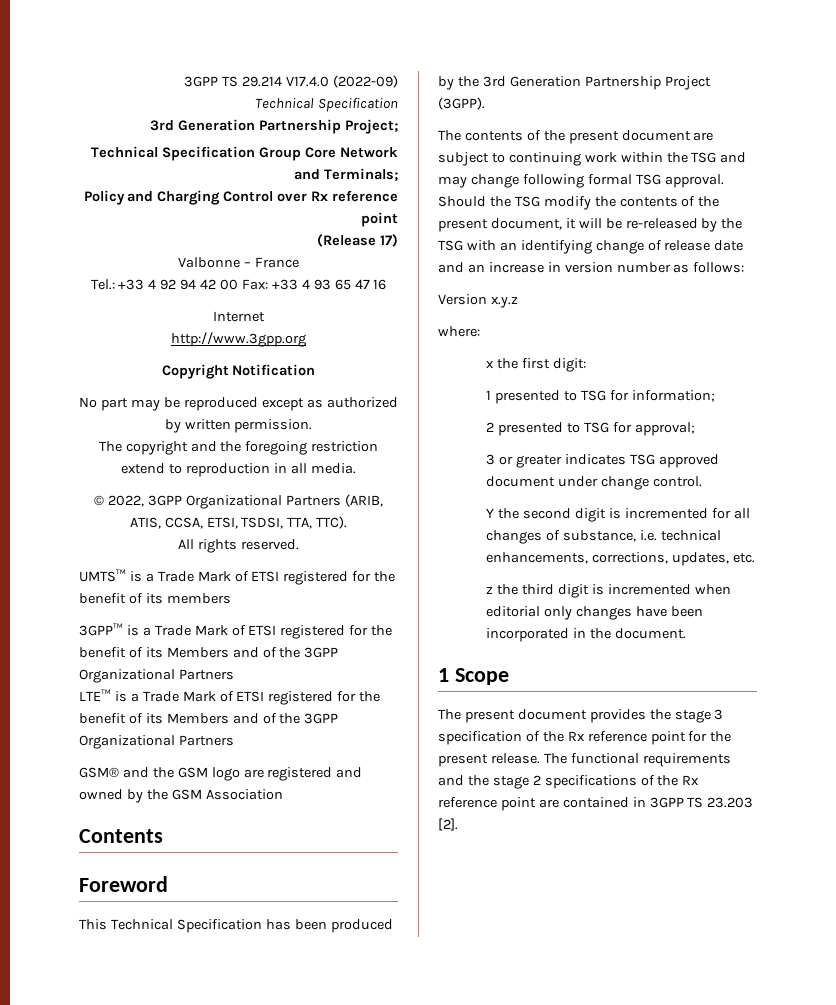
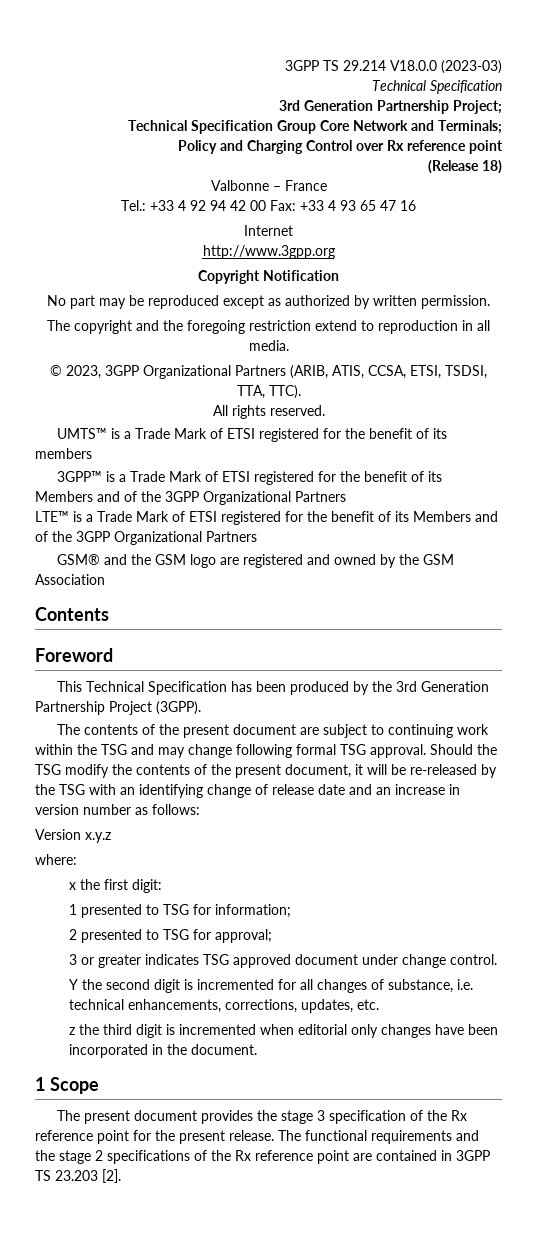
[286,75,398,88] V17.4.0 (2022-09) -> [390,60,502,74] V18.0.0 (2023-03)
[380,234,399,247] 17) -> [482,160,502,174] 18)
[108,495,145,507] 2022, -> [66,365,101,379] 2023,

